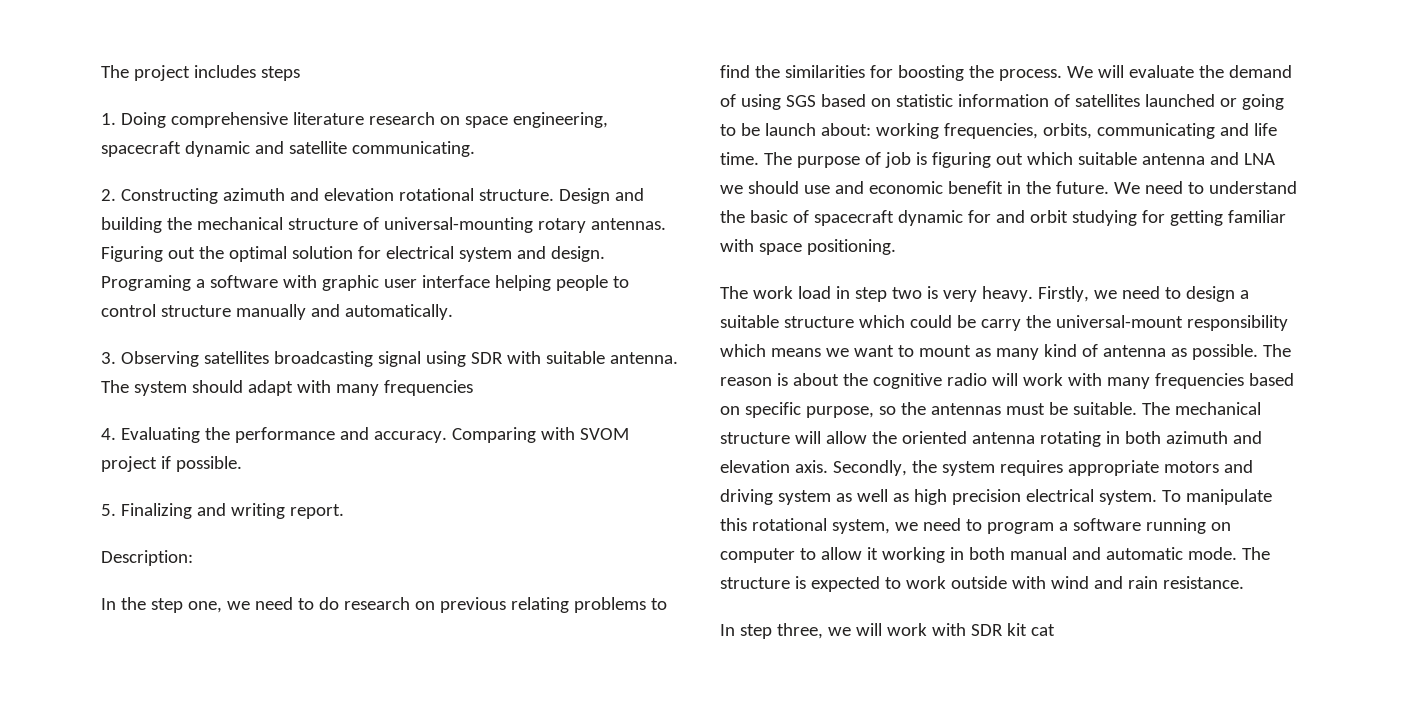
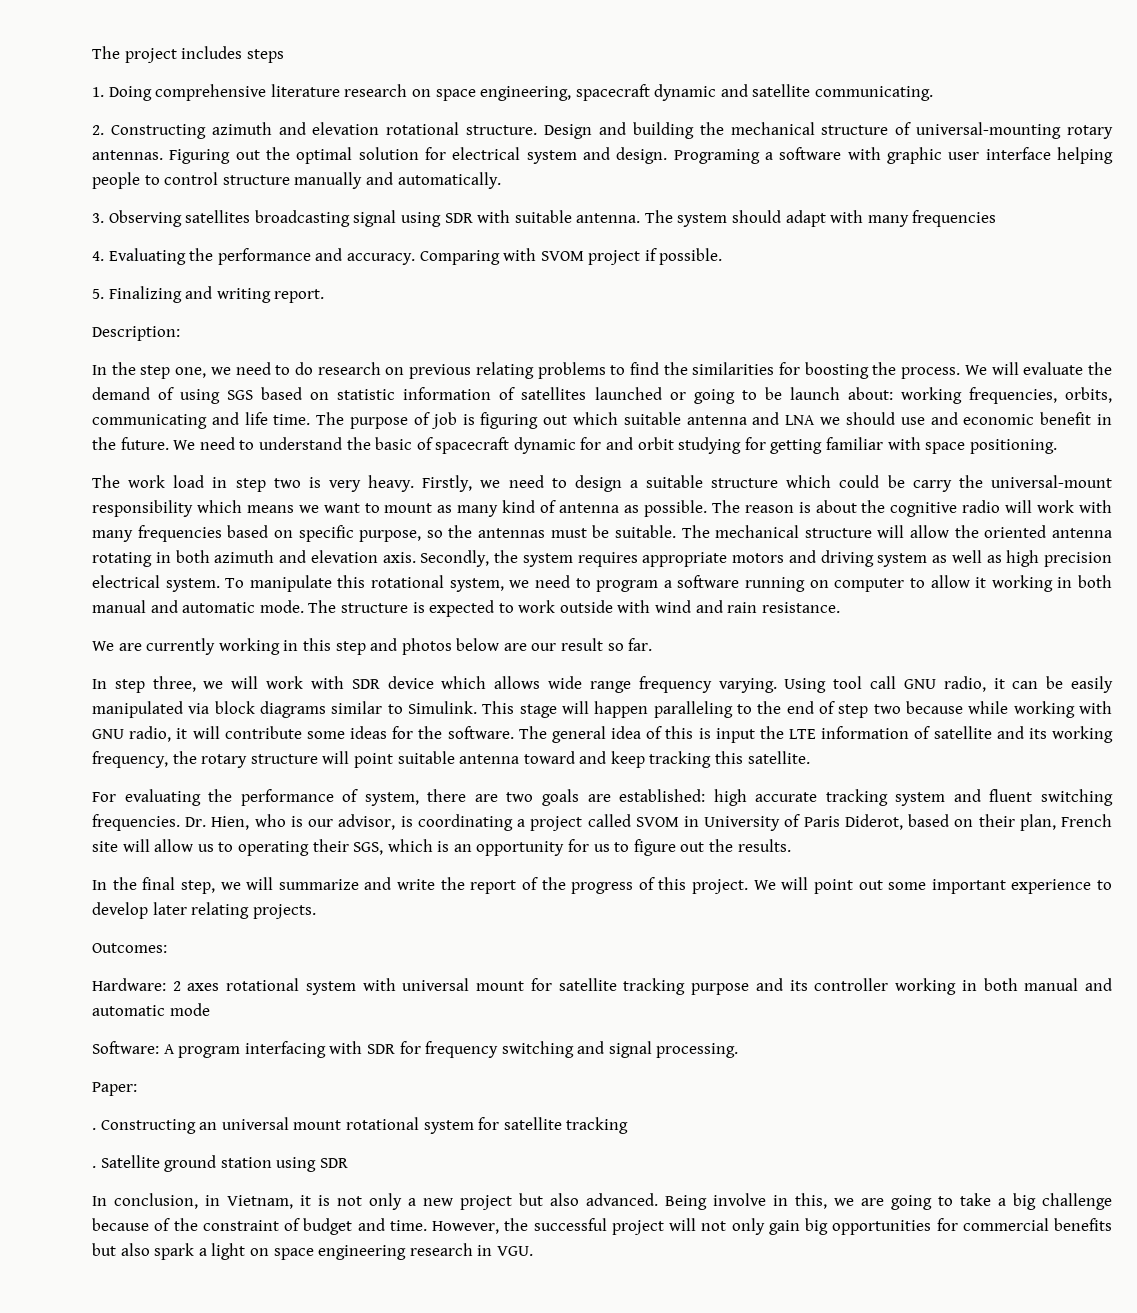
(1244, 582) none -> [92,638,653,655] // We are currently working in this step and photos below are our result so far.
[1006,623,1055,636] kit cat -> [387,676,1114,693] [92,701,1113,718] [92,726,1113,743] [92,751,810,768] [92,789,1113,806] [92,814,1113,831] [92,839,791,856] [92,877,1112,894] [92,902,316,919] [92,943,167,953] [92,978,1112,995] [92,1003,210,1016] [92,1041,739,1058] [92,1082,137,1096] [92,1117,629,1134] [92,1155,348,1172] [92,1193,1112,1210] [92,1218,1112,1235] [92,1243,533,1260] device which allows wide range frequency varying. Using tool call GNU radio, it can be easily manipulated via block diagrams similar to Simulink. This stage will happen paralleling to the end of step two because while working with GNU radio, it will contribute some ideas for the software. The general idea of this is input the LTE information of satellite and its working frequency, the rotary structure will point suitable antenna toward and keep tracking this satellite. // For evaluating the performance of system, there are two goals are established: high accurate tracking system and fluent switching frequencies. Dr. Hien, who is our advisor, is coordinating a project called SVOM in University of Paris Diderot, based on their plan, French site will allow us to operating their SGS, which is an opportunity for us to figure out the results. // In the final step, we will summarize and write the report of the progress of this project. We will point out some important experience to develop later relating projects. // Outcomes: // Hardware: 2 axes rotational system with universal mount for satellite tracking purpose and its controller working in both manual and automatic mode // Software: A program interfacing with SDR for frequency switching and signal processing. // Paper: // . Constructing an universal mount rotational system for satellite tracking // . Satellite ground station using SDR // In conclusion, in Vietnam, it is not only a new project but also advanced. Being involve in this, we are going to take a big challenge because of the constraint of budget and time. However, the successful project will not only gain big opportunities for commercial benefits but also spark a light on space engineering research in VGU.

